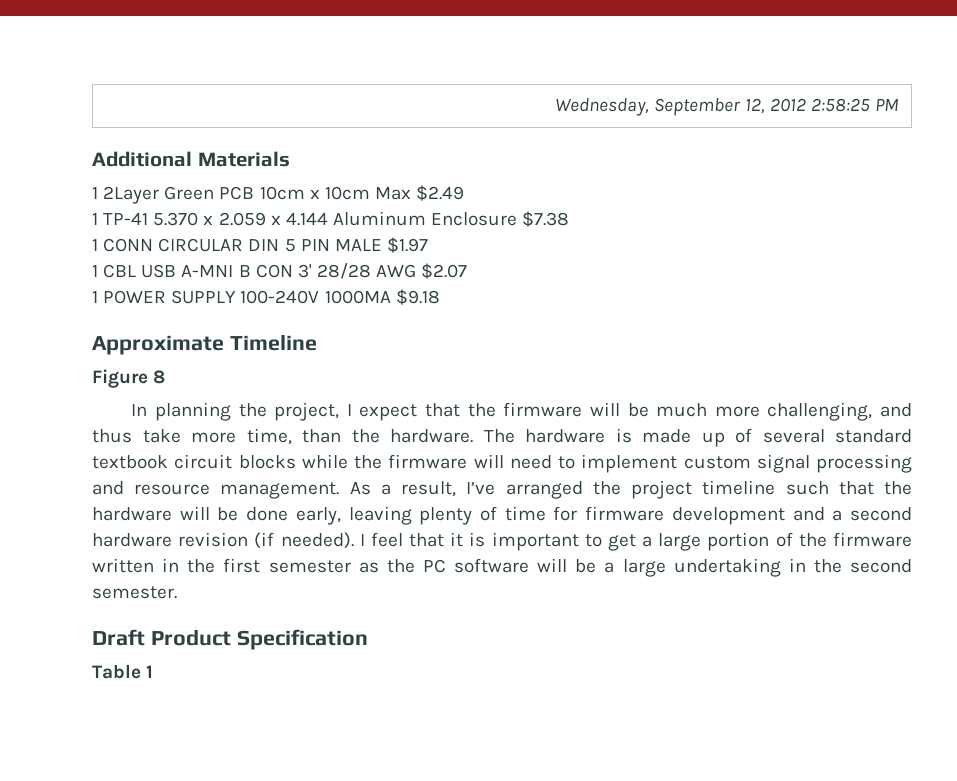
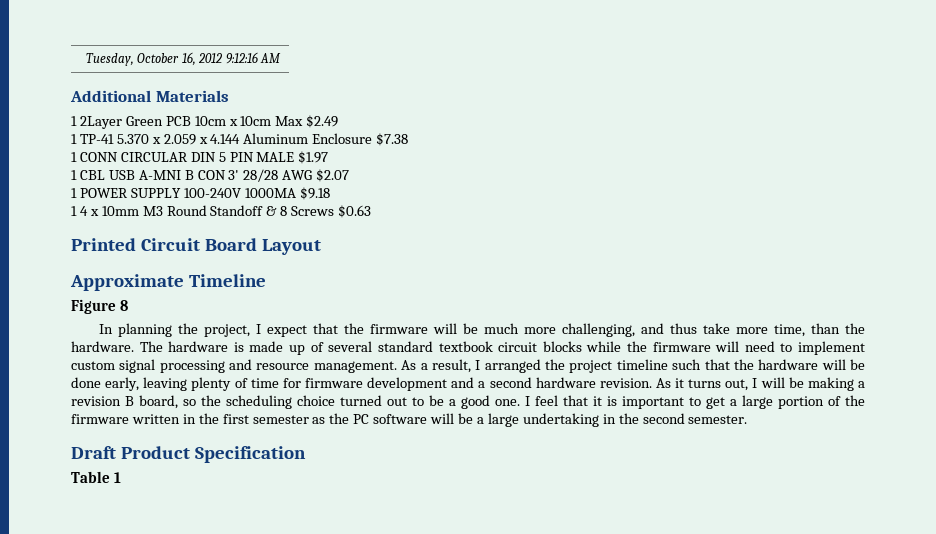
[554,98,900,116] Wednesday, September 12, 2012 2:58:25 PM -> [85,52,282,66] Tuesday, October 16, 2012 9:12:16 AM
(440, 297) none -> [71,205,372,218] [71,238,321,255] // 1 4 x 10mm M3 Round Standoff & 8 Screws $0.63 // Printed Circuit Board Layout
[466,482,496,495] I’ve -> [475,360,481,370] I
[178,532,354,549] revision (if needed). -> [599,377,865,391] [71,395,520,409] revision. As it turns out, I will be making a revision B board, so the scheduling choice turned out to be a good one.

